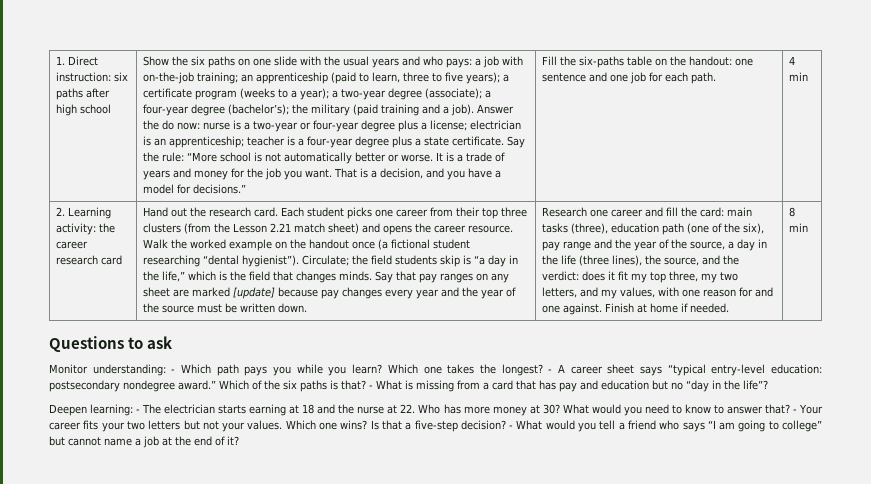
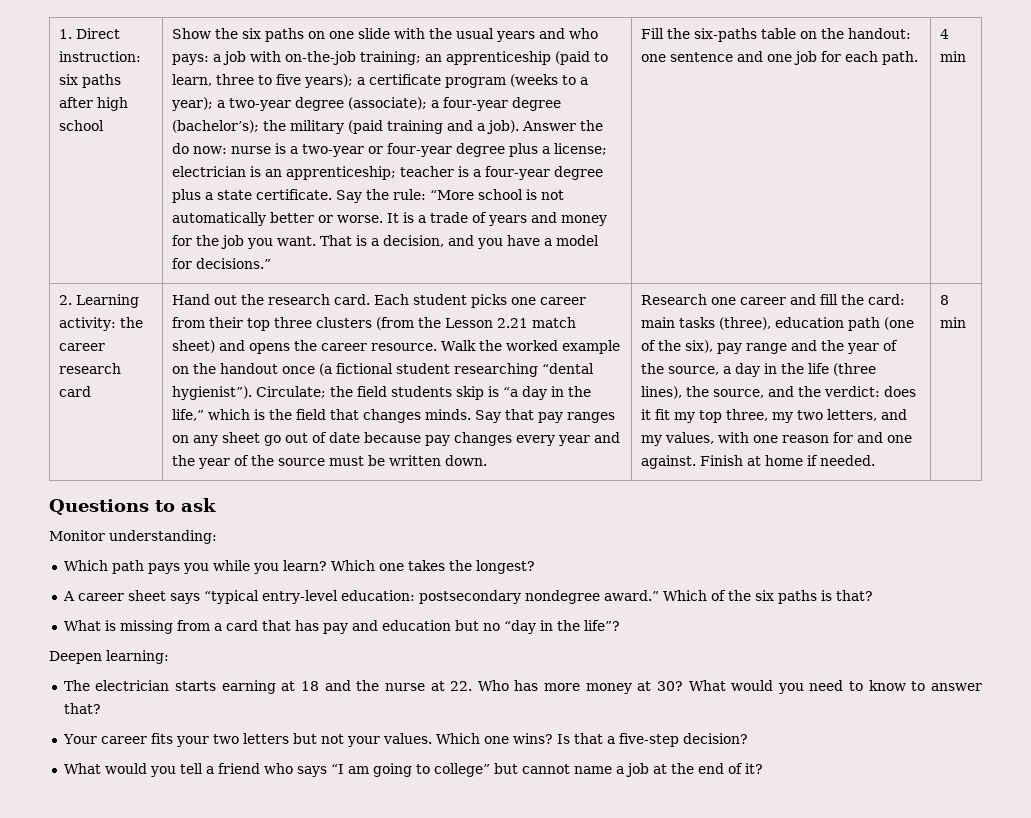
[173,287,276,299] are marked [update] -> [264,432,361,446] go out of date
[171,369,176,373] - -> (217, 537) //
[548,369,553,373] - -> (535, 567) //
[369,385,373,389] - -> (873, 595) //
[136,409,141,413] - -> (169, 657) //
[792,409,797,413] - -> (101, 708) //
[509,425,514,429] - -> (748, 738) //

